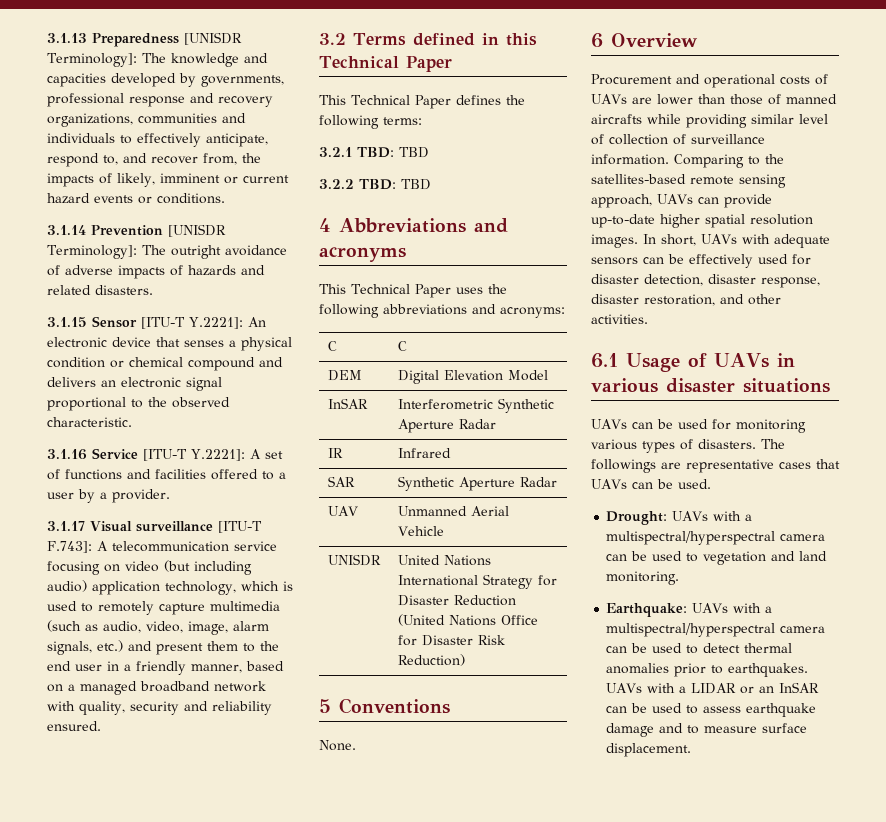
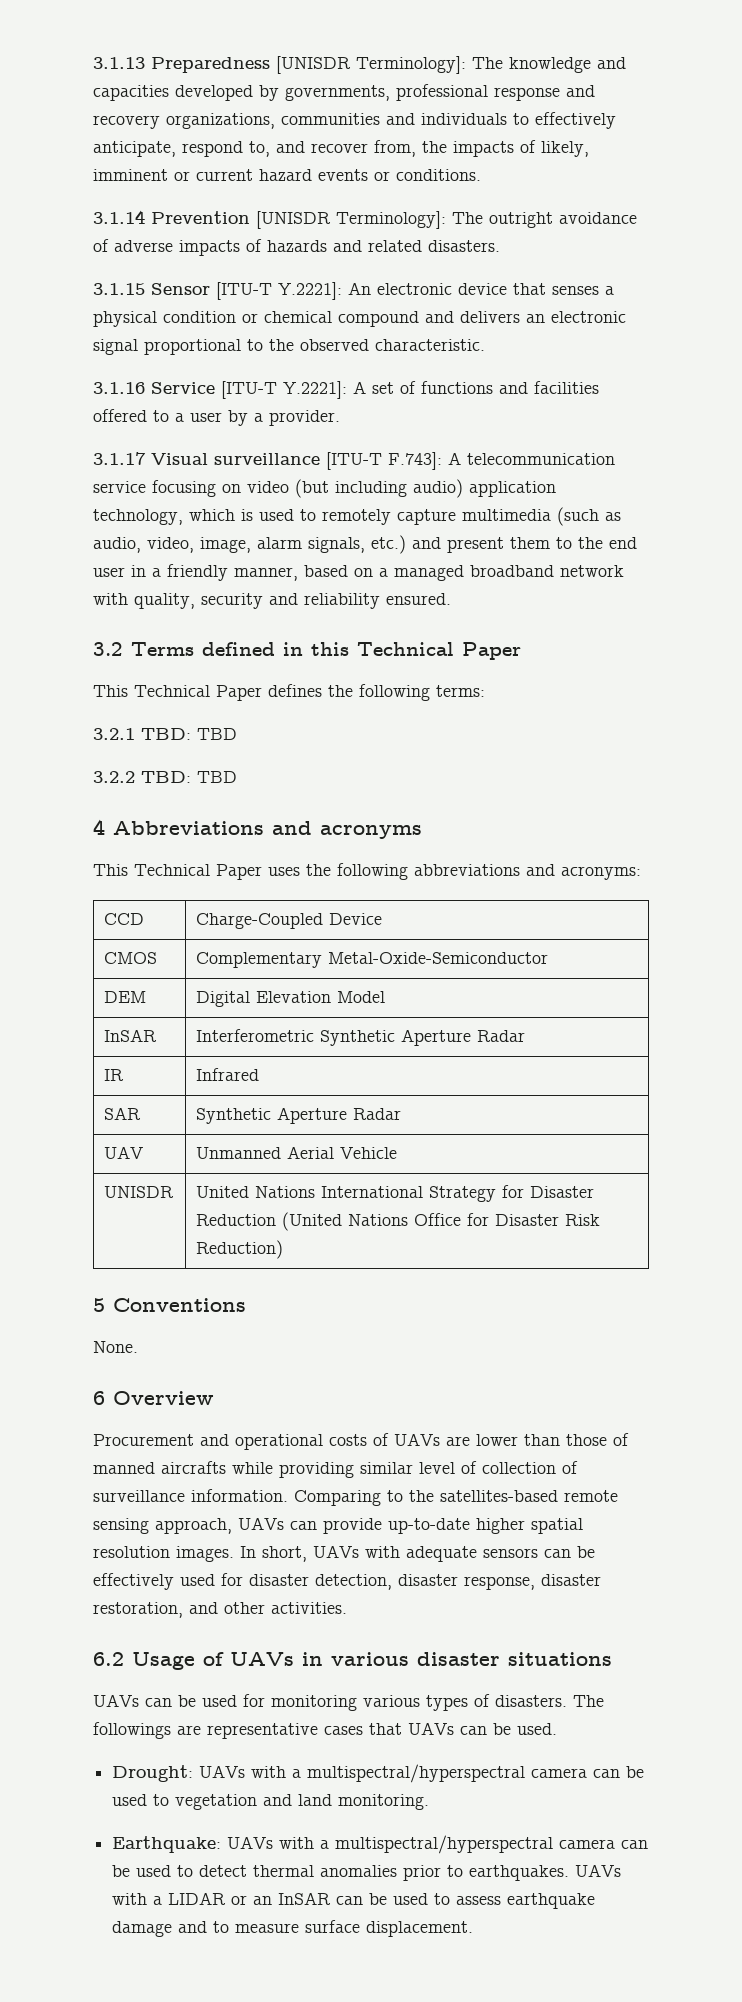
[327,341,337,351] [397,341,407,351] C | C -> [104,913,145,925] [196,913,383,929] [104,952,158,964] [196,952,549,968] CCD | Charge-Coupled Device // CMOS | Complementary Metal-Oxide-Semiconductor
[591,353,618,368] 6.1 -> [93,1652,124,1666] 6.2

